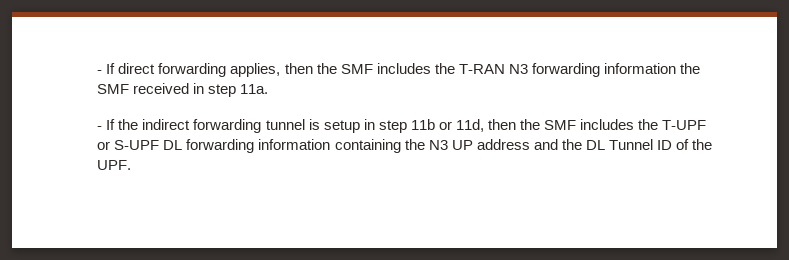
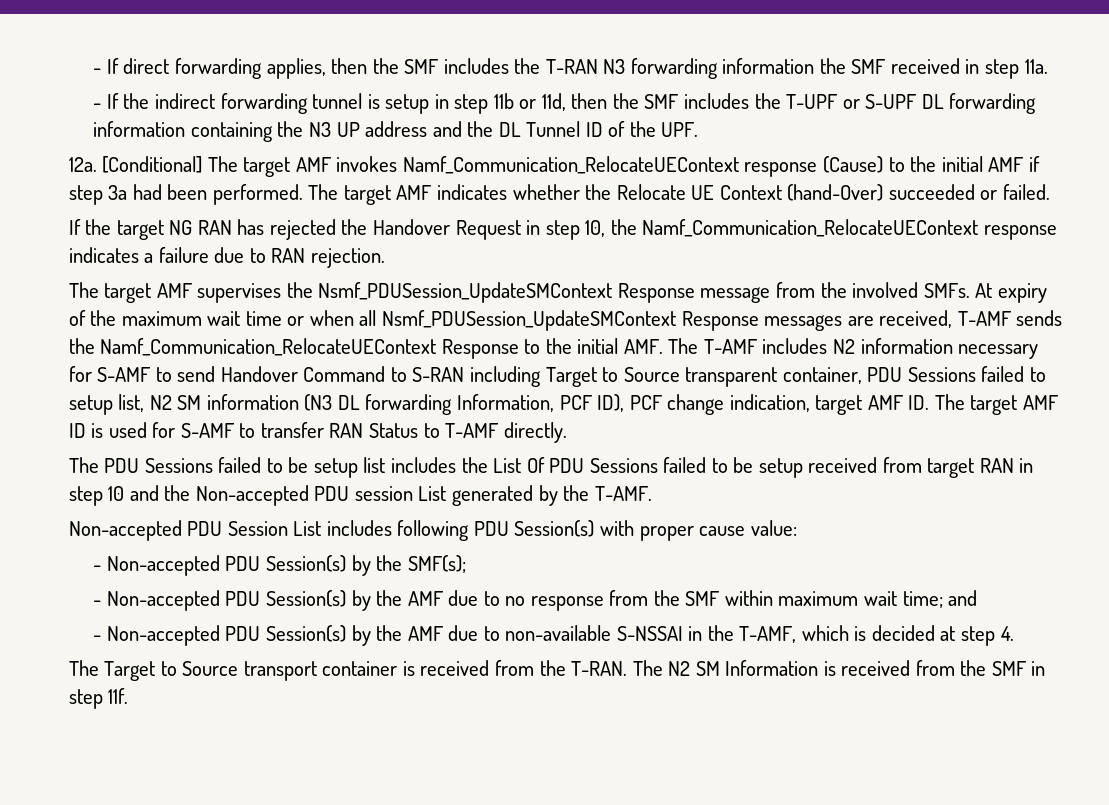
(132, 165) none -> [68,156,1040,177] [68,184,1050,205] [68,219,1057,240] [68,247,385,268] [68,282,1047,303] [68,310,1063,331] [68,338,1039,359] [68,366,1046,387] [68,394,1059,415] [68,422,567,443] [68,457,1034,478] [68,485,652,506] [68,520,797,541] [93,555,466,576] [93,590,978,611] [93,625,1014,646] [68,660,1046,681] [68,688,129,709] // 12a. [Conditional] The target AMF invokes Namf_Communication_RelocateUEContext response (Cause) to the initial AMF if step 3a had been performed. The target AMF indicates whether the Relocate UE Context (hand-Over) succeeded or failed. // If the target NG RAN has rejected the Handover Request in step 10, the Namf_Communication_RelocateUEContext response indicates a failure due to RAN rejection. // The target AMF supervises the Nsmf_PDUSession_UpdateSMContext Response message from the involved SMFs. At expiry of the maximum wait time or when all Nsmf_PDUSession_UpdateSMContext Response messages are received, T-AMF sends the Namf_Communication_RelocateUEContext Response to the initial AMF. The T-AMF includes N2 information necessary for S-AMF to send Handover Command to S-RAN including Target to Source transparent container, PDU Sessions failed to setup list, N2 SM information (N3 DL forwarding Information, PCF ID), PCF change indication, target AMF ID. The target AMF ID is used for S-AMF to transfer RAN Status to T-AMF directly. // The PDU Sessions failed to be setup list includes the List Of PDU Sessions failed to be setup received from target RAN in step 10 and the Non-accepted PDU session List generated by the T-AMF. // Non-accepted PDU Session List includes following PDU Session(s) with proper cause value: // - Non-accepted PDU Session(s) by the SMF(s); // - Non-accepted PDU Session(s) by the AMF due to no response from the SMF within maximum wait time; and // - Non-accepted PDU Session(s) by the AMF due to non-available S-NSSAI in the T-AMF, which is decided at step 4. // The Target to Source transport container is received from the T-RAN. The N2 SM Information is received from the SMF in step 11f.

